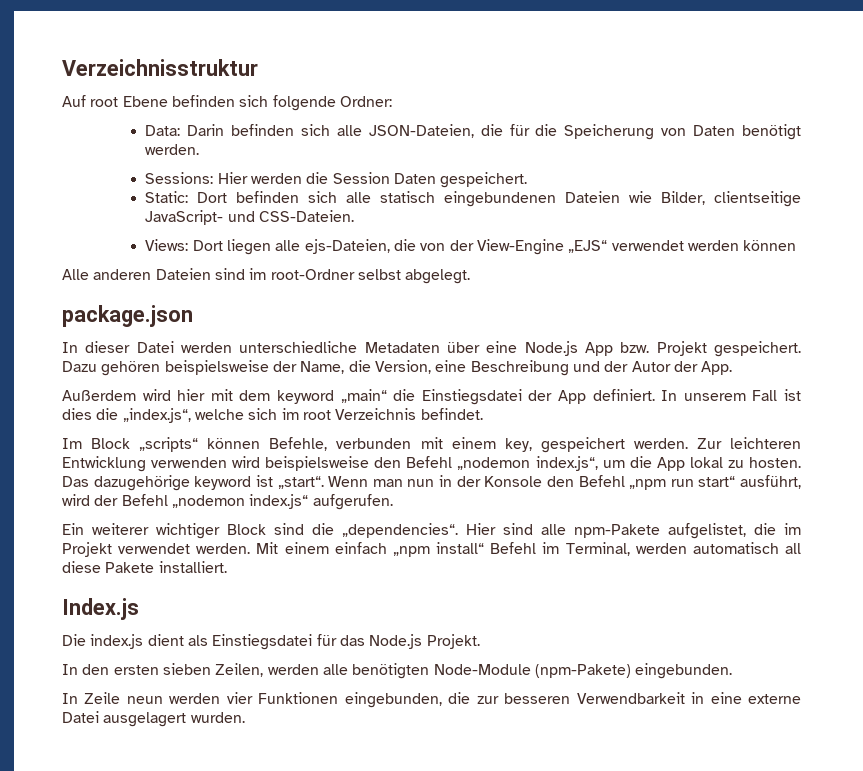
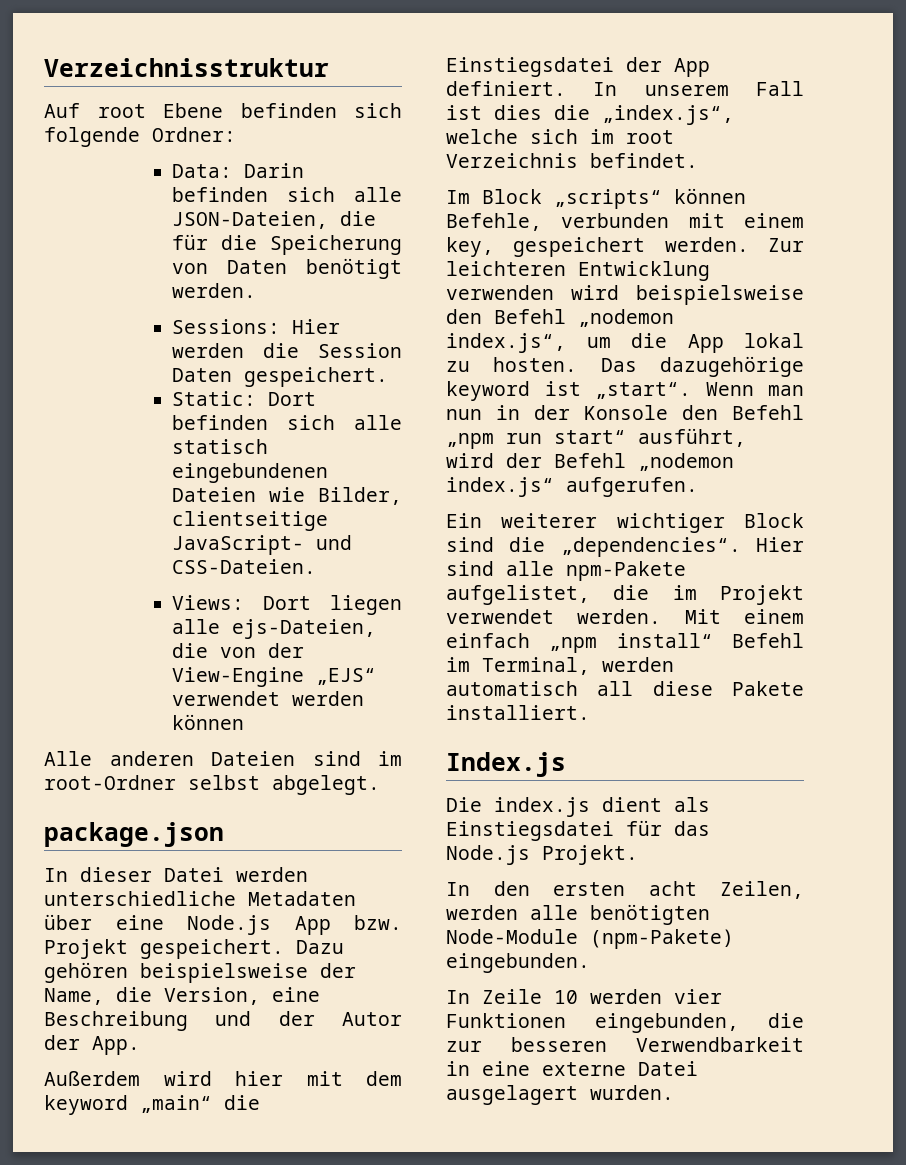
[162,663,211,675] sieben -> [648,881,697,896] acht
[126,696,163,704] neun -> [554,990,578,1004] 10

